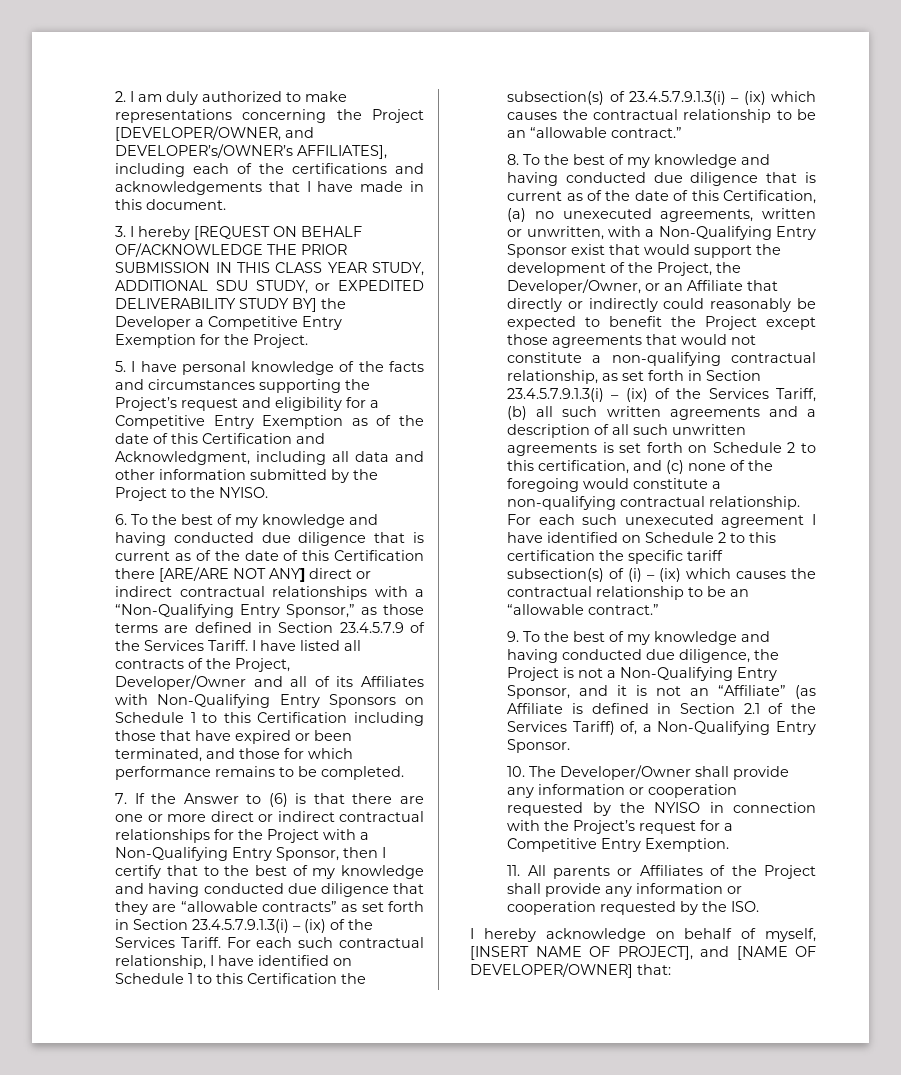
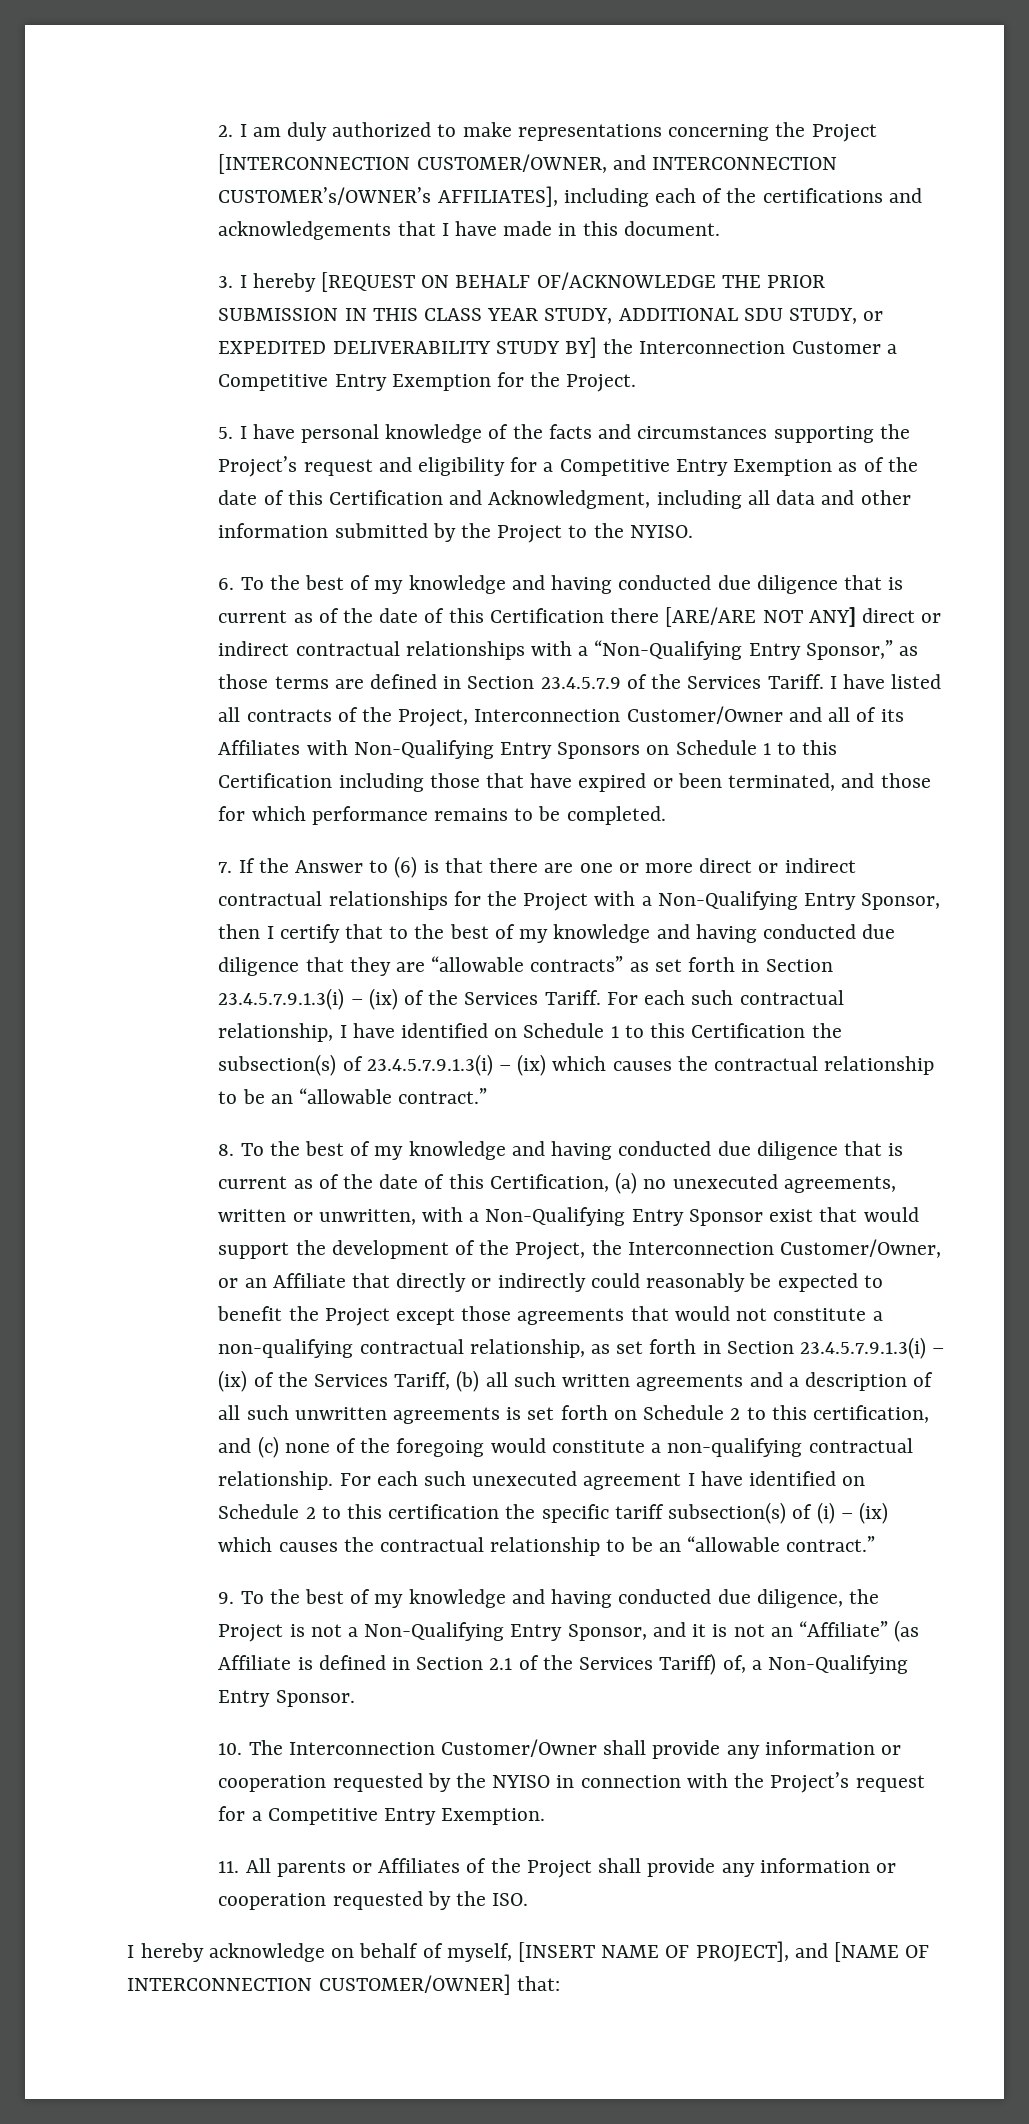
[115,126,315,141] [115,144,294,158] [DEVELOPER/OWNER, and DEVELOPER’s/OWNER’s -> [218,154,838,174] [218,187,432,205] [INTERCONNECTION CUSTOMER/OWNER, and INTERCONNECTION CUSTOMER’s/OWNER’s
[115,316,192,330] Developer -> [639,341,881,354] Interconnection Customer
[115,675,247,690] Developer/Owner -> [474,706,783,724] Interconnection Customer/Owner
[507,279,642,294] Developer/Owner, -> [627,1239,942,1258] Interconnection Customer/Owner,
[560,765,692,780] Developer/Owner -> [288,1739,598,1757] Interconnection Customer/Owner
[470,963,634,978] DEVELOPER/OWNER] -> [127,1974,511,1995] INTERCONNECTION CUSTOMER/OWNER]

